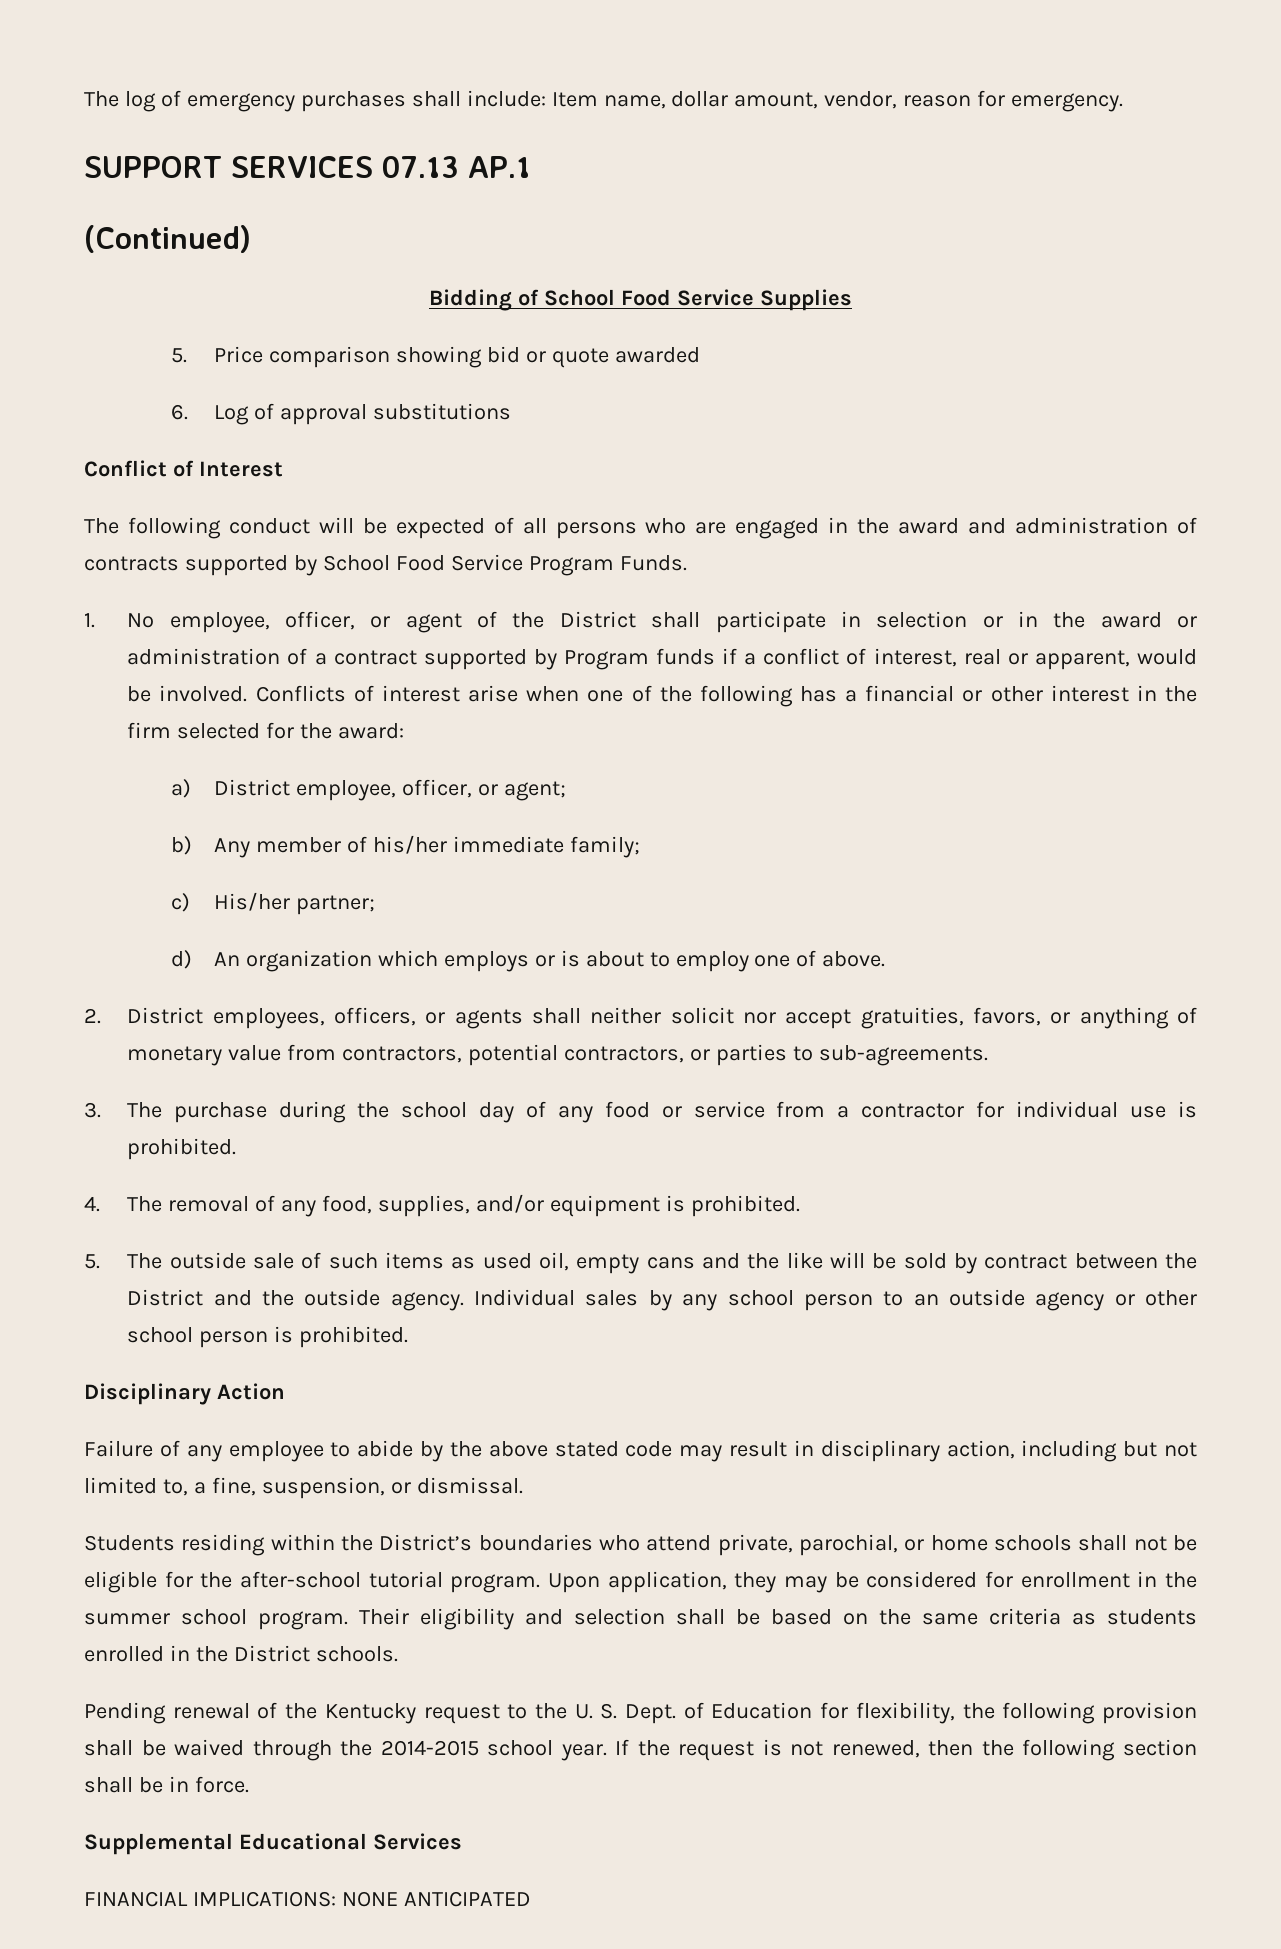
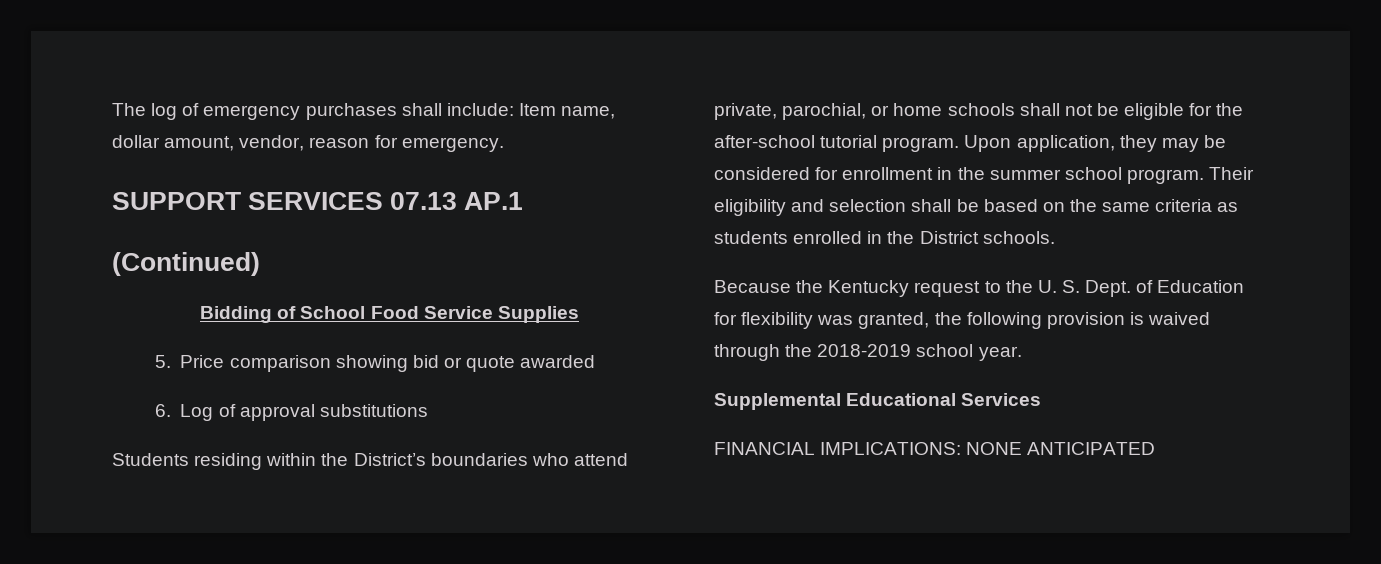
[84,460,283,477] [84,517,1198,539] [84,554,687,576] [84,611,1197,633] [127,648,1197,670] [127,685,1197,707] [127,722,405,739] [170,779,566,801] [170,835,640,858] [170,892,375,915] [170,950,886,972] [84,1007,1198,1029] [127,1044,988,1066] [84,1101,1197,1123] [127,1138,237,1160] [84,1194,800,1217] [84,1252,1198,1274] [127,1289,1197,1311] [127,1326,409,1348] [84,1383,285,1405] [84,1440,1197,1462] [84,1477,523,1499] // Conflict of Interest // The following conduct will be expected of all persons who are engaged in the award and administration of contracts supported by School Food Service Program Funds. // 1. No employee, officer, or agent of the District shall participate in selection or in the award or administration of a contract supported by Program funds if a conflict of interest, real or apparent, would be involved. Conflicts of interest arise when one of the following has a financial or other interest in the firm selected for the award: // a) District employee, officer, or agent; // b) Any member of his/her immediate family; // c) His/her partner; // d) An organization which employs or is about to employ one of above. // 2. District employees, officers, or agents shall neither solicit nor accept gratuities, favors, or anything of monetary value from contractors, potential contractors, or parties to sub-agreements. // 3. The purchase during the school day of any food or service from a contractor for individual use is prohibited. // 4. The removal of any food, supplies, and/or equipment is prohibited. // 5. The outside sale of such items as used oil, empty cans and the like will be sold by contract between the District and the outside agency. Individual sales by any school person to an outside agency or other school person is prohibited. // Disciplinary Action // Failure of any employee to abide by the above stated code may result in disciplinary action, including but not limited to, a fine, suspension, or dismissal. -> (428, 410) none
[84,1702,278,1724] Pending renewal of -> [714,280,791,293] Because
[855,1702,955,1724] flexibility, -> [741,312,930,329] flexibility was granted,
[84,1740,166,1756] shall be -> [1129,312,1144,325] is
[380,1740,479,1756] 2014-2015 -> [817,344,912,357] 2018-2019
[615,1739,1197,1761] [84,1776,249,1793] If the request is not renewed, then the following section shall be in force. -> (1022, 353) none

